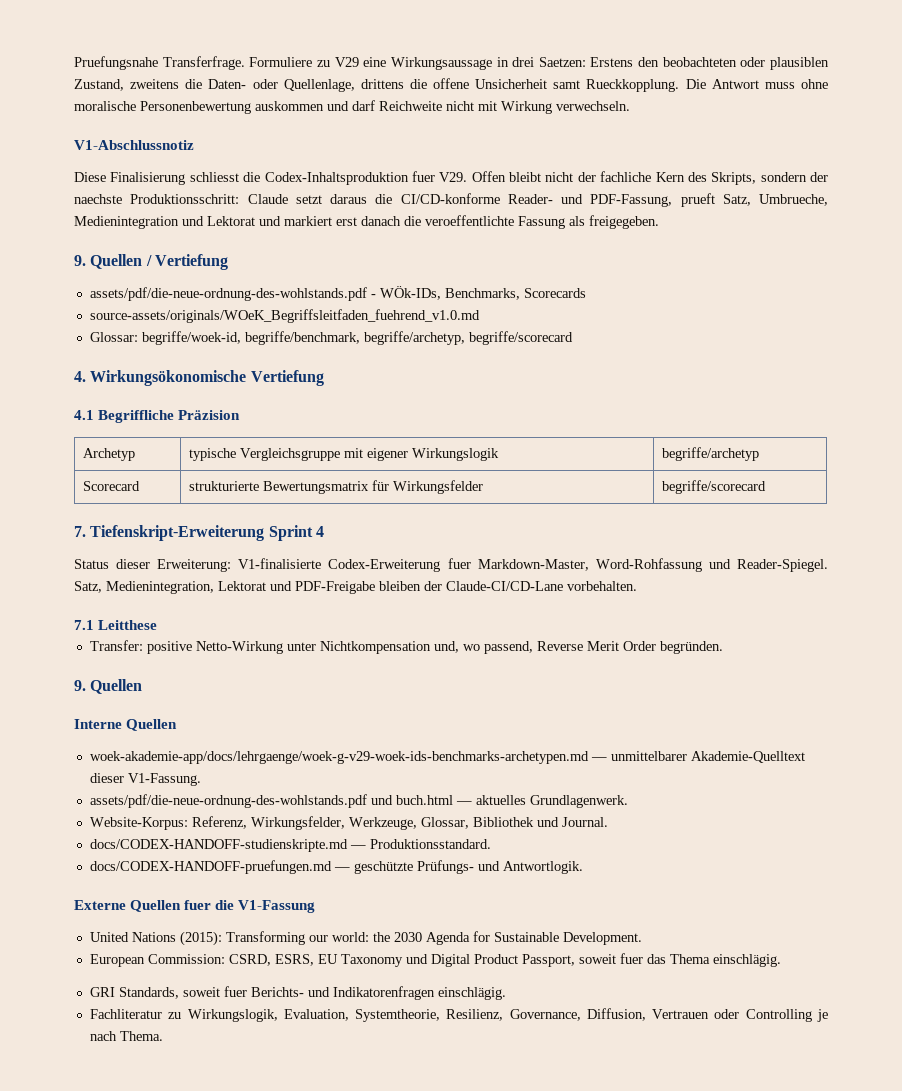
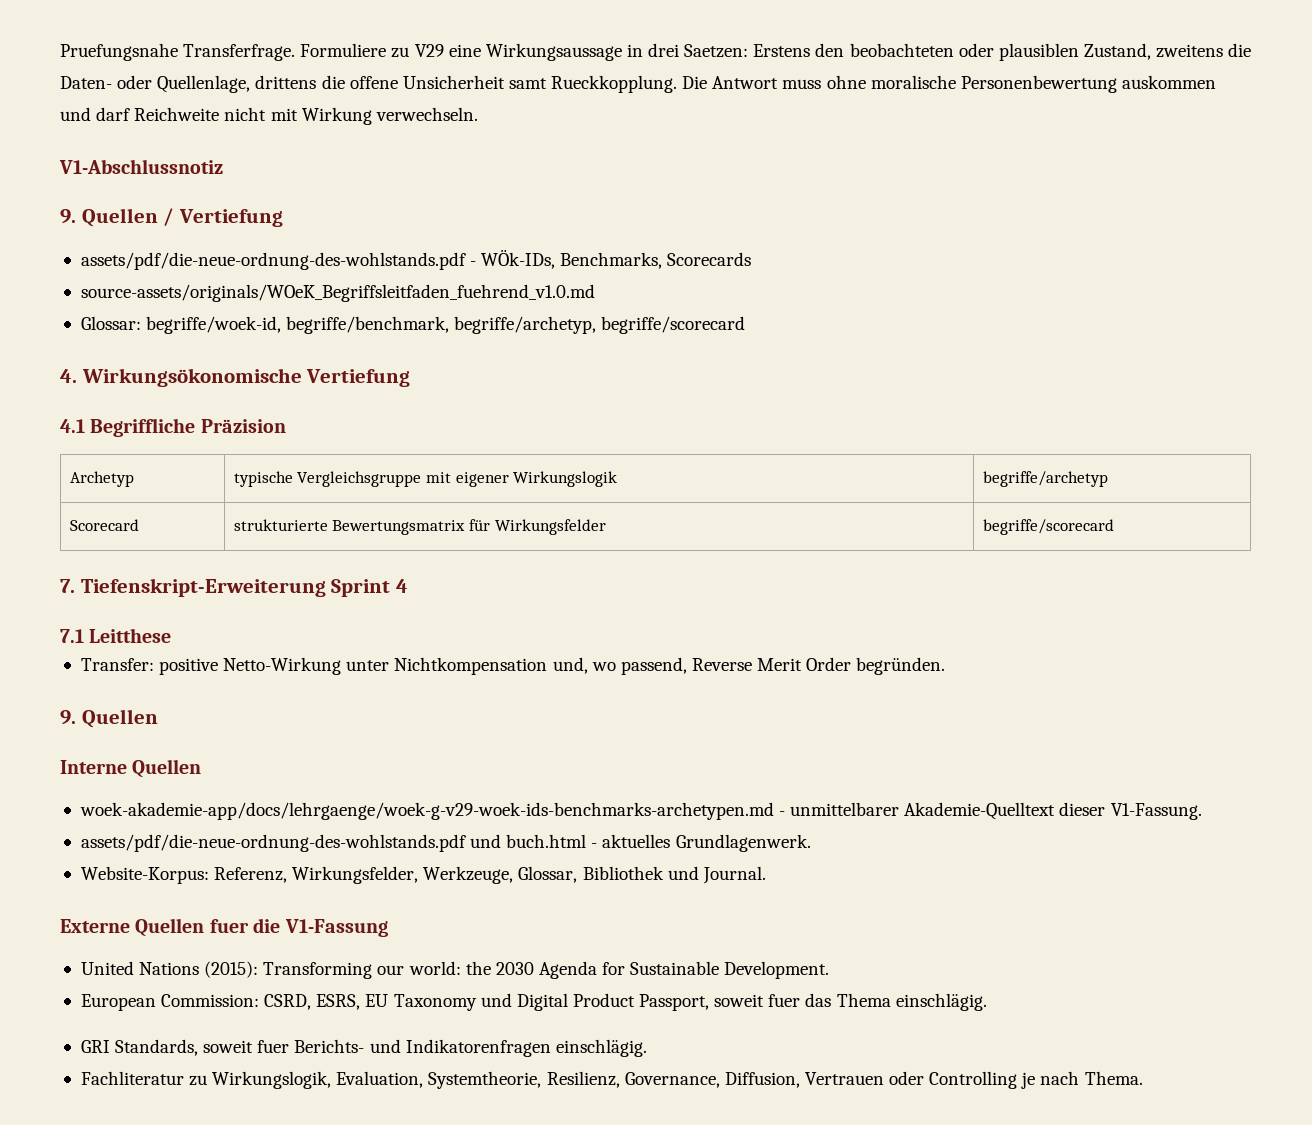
[74,171,828,185] [74,193,828,207] [74,215,659,229] // Diese Finalisierung schliesst die Codex-Inhaltsproduktion fuer V29. Offen bleibt nicht der fachliche Kern des Skripts, sondern der naechste Produktionsschritt: Claude setzt daraus die CI/CD-konforme Reader- und PDF-Fassung, prueft Satz, Umbrueche, Medienintegration und Lektorat und markiert erst danach die veroeffentlichte Fassung als freigegeben. -> (223, 166) none
[74,558,828,572] [74,581,637,594] // Status dieser Erweiterung: V1-finalisierte Codex-Erweiterung fuer Markdown-Master, Word-Rohfassung und Reader-Spiegel. Satz, Medienintegration, Lektorat und PDF-Freigabe bleiben der Claude-CI/CD-Lane vorbehalten. -> (409, 586) none
[590,757,607,761] — -> [779,811,786,816] -
[455,801,472,805] — -> [591,843,598,848] -
[89,839,491,852] [89,860,583,874] // docs/CODEX-HANDOFF-studienskripte.md — Produktionsstandard. // docs/CODEX-HANDOFF-pruefungen.md — geschützte Prüfungs- und Antwortlogik. -> (766, 875) none

